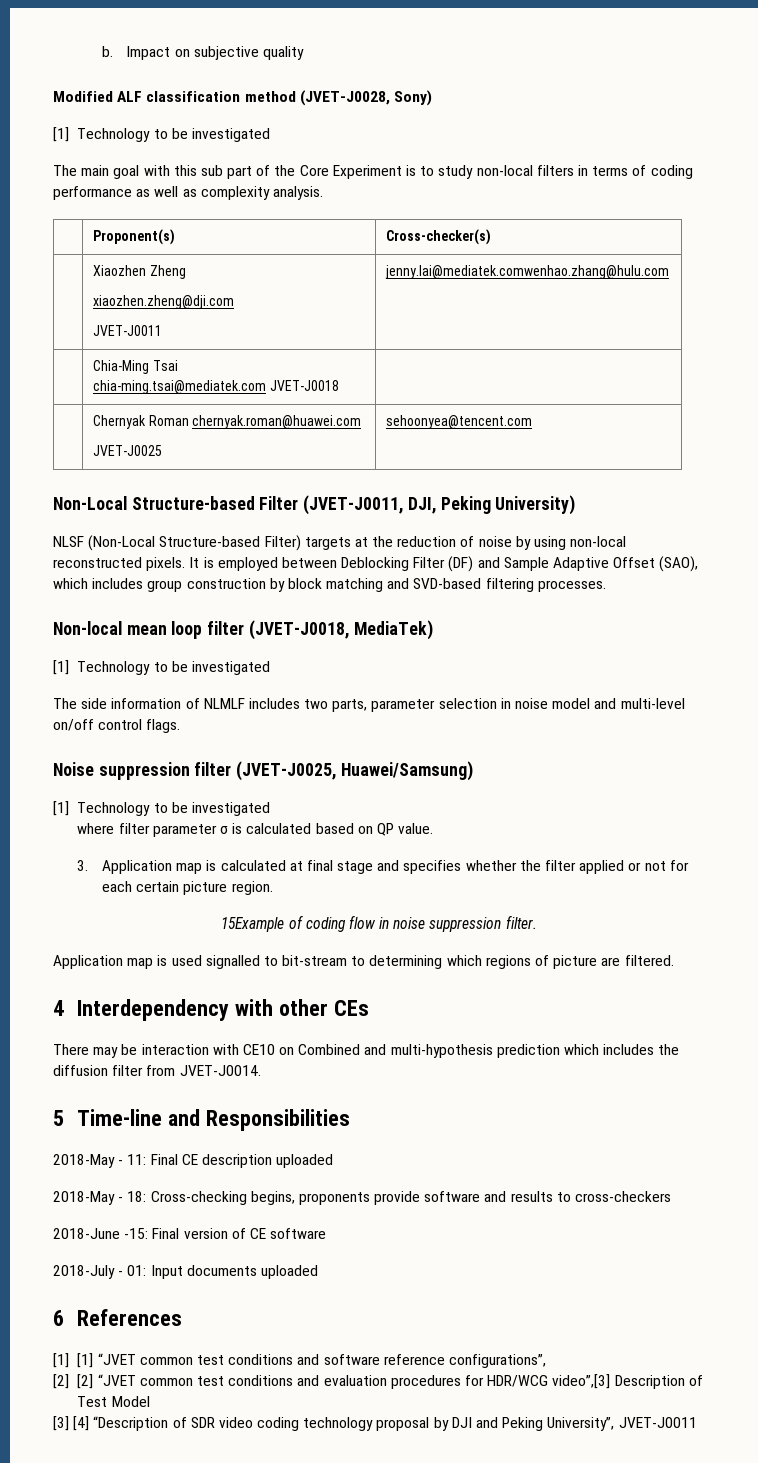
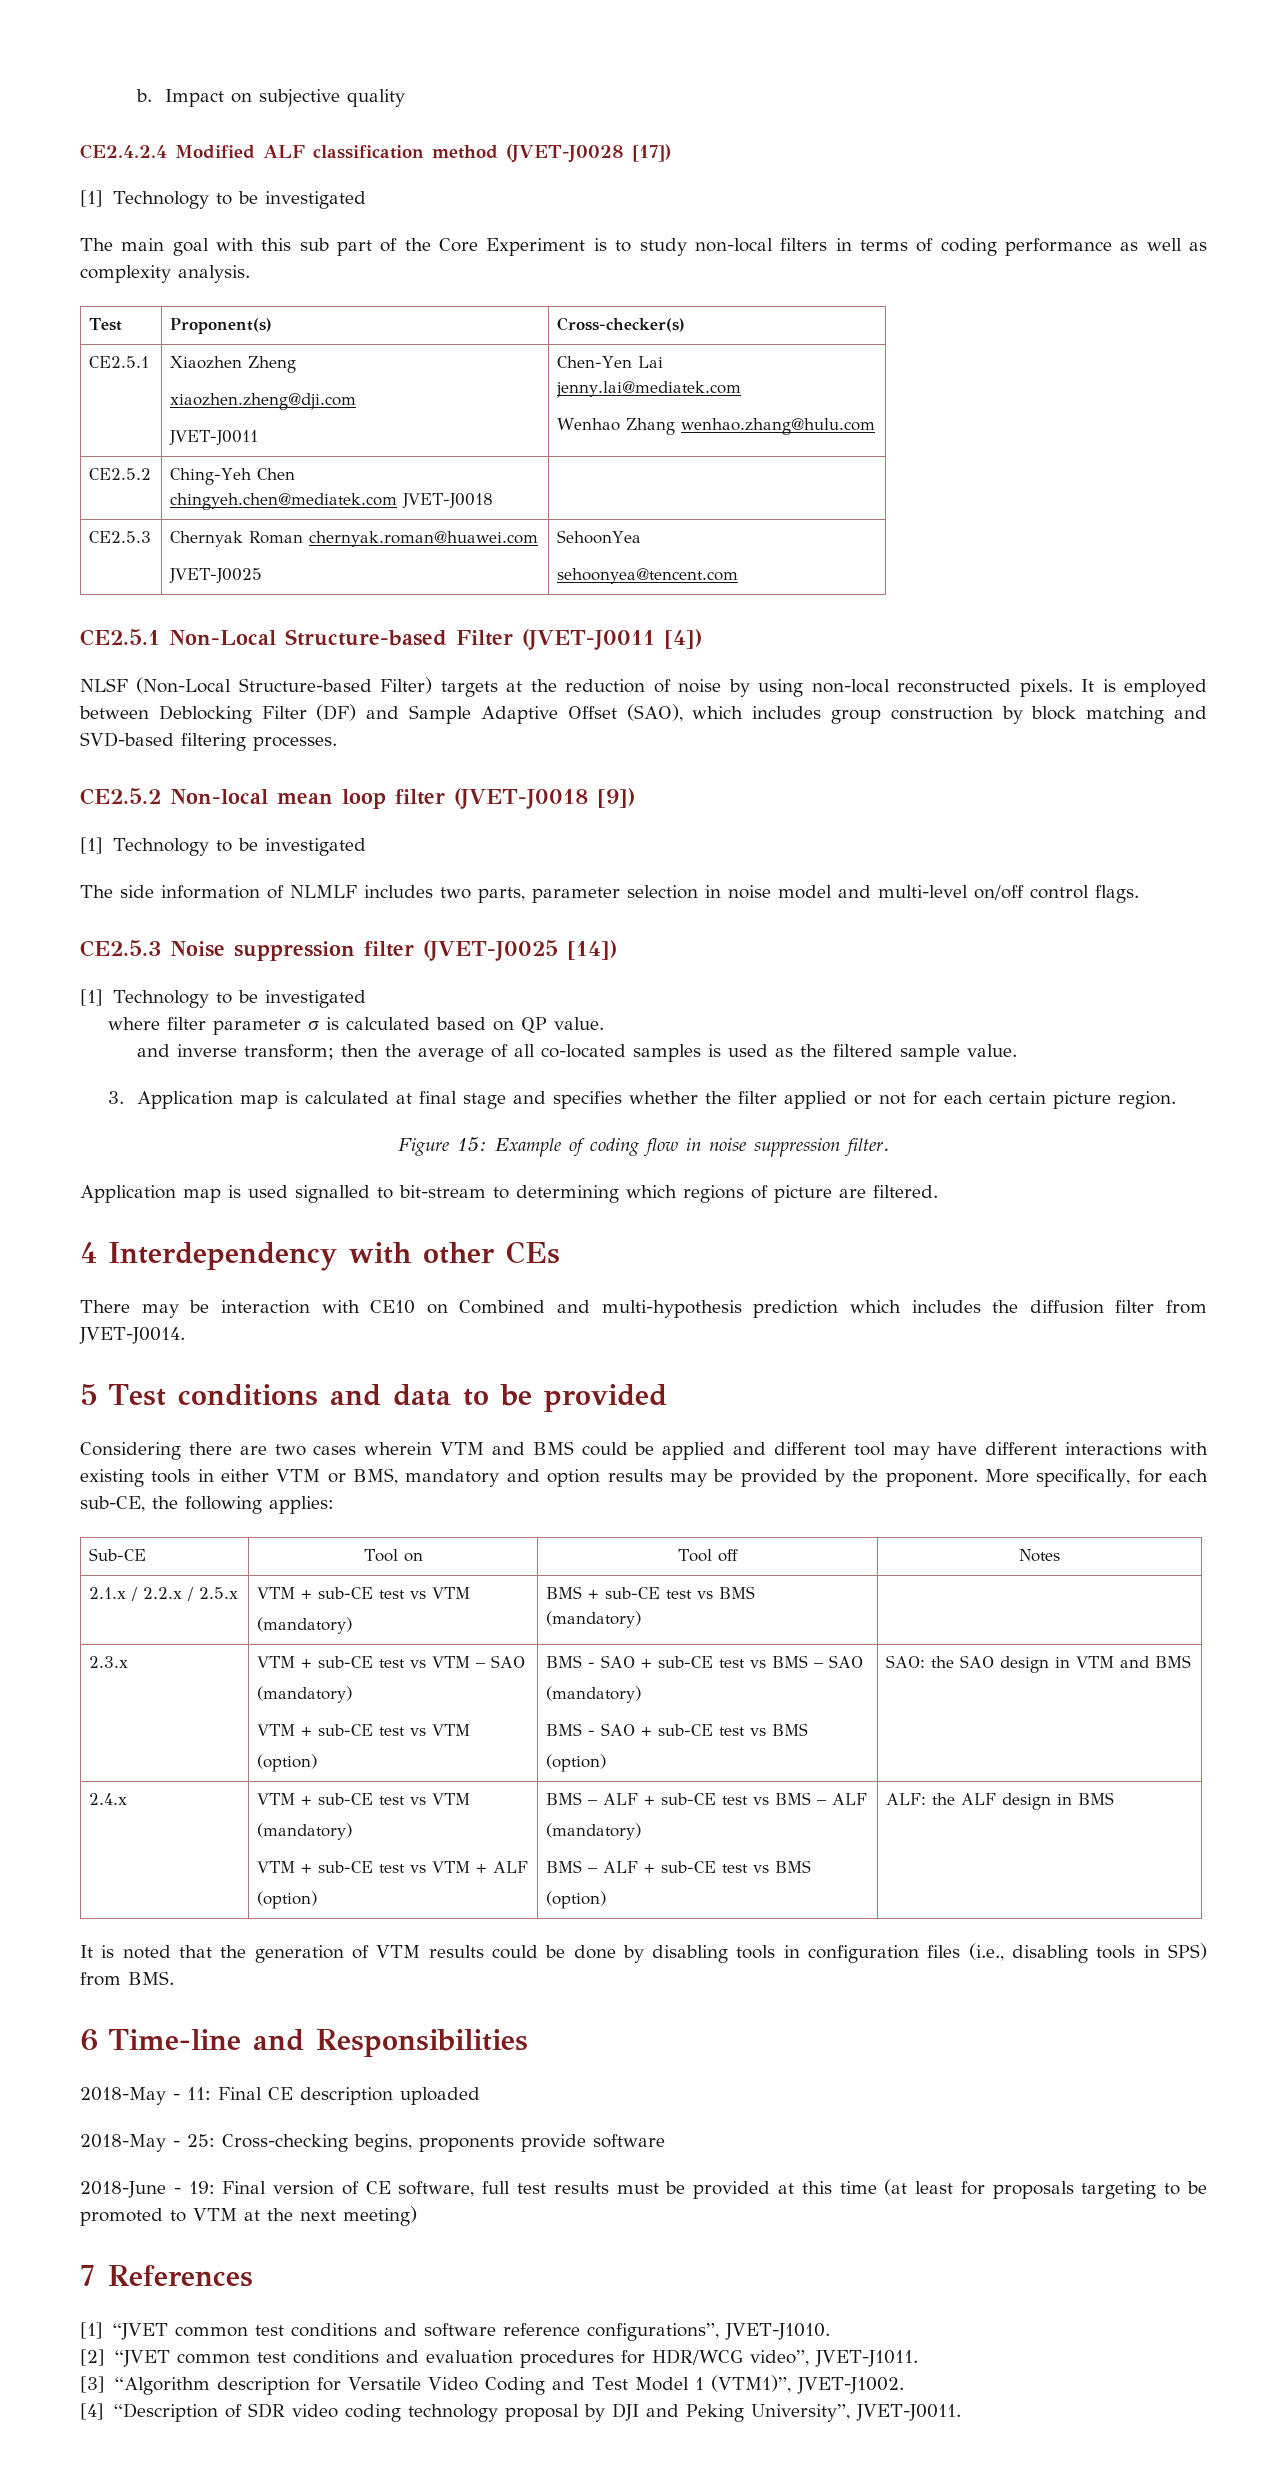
(304, 53) none -> [80,144,167,159] CE2.4.2.4
[299,90,432,106] (JVET-J0028, Sony) -> [506,144,671,163] (JVET-J0028 [17])
(323, 193) none -> [89,318,123,331] Test
(491, 237) none -> [89,356,150,368] CE2.5.1
[384,265,669,279] [92,360,178,374] [92,380,266,394] jenny.lai@mediatek.comwenhao.zhang@hulu.com // | Chia-Ming Tsai // chia-ming.tsai@mediatek.com -> [557,356,664,368] [556,381,742,398] [557,418,876,435] [89,468,152,480] [170,468,296,485] [170,493,398,510] Chen-Yen Lai // jenny.lai@mediatek.com // Wenhao Zhang wenhao.zhang@hulu.com // CE2.5.2 | Ching-Yeh Chen // chingyeh.chen@mediatek.com
(339, 385) none -> [89,531,152,543] CE2.5.3
(162, 450) none -> [557,530,642,544] SehoonYea //
(532, 422) none -> [80,629,160,646] CE2.5.1
[303,495,576,515] (JVET-J0011, DJI, Peking University) -> [522,629,702,650] (JVET-J0011 [4])
(606, 586) none -> [80,788,161,805] CE2.5.2
[248,620,433,640] (JVET-J0018, MediaTek) -> [454,788,635,809] (JVET-J0018 [9])
(181, 726) none -> [80,940,161,957] CE2.5.3
[236,761,473,781] (JVET-J0025, Huawei/Samsung) -> [423,940,617,961] (JVET-J0025 [14])
(434, 828) none -> [136,1044,1017,1062] // and inverse transform; then the average of all co-located samples is used as the filtered sample value.
[221,917,285,932] 15Example -> [397,1137,561,1157] Figure 15: Example
(64, 1118) none -> [108,1384,668,1412] [80,1441,1209,1460] [80,1468,1208,1487] [80,1496,334,1514] [89,1548,147,1561] [363,1549,423,1562] [678,1549,738,1562] [1019,1549,1060,1562] [89,1587,239,1601] [257,1587,471,1599] [257,1617,353,1634] [546,1586,756,1599] [546,1611,642,1628] [89,1656,129,1668] [257,1655,526,1668] [257,1686,353,1703] [257,1724,471,1736] [257,1754,318,1772] [546,1655,864,1668] [546,1686,642,1703] [546,1723,809,1736] [546,1754,607,1772] [886,1655,1192,1673] [89,1793,128,1805] [257,1793,471,1805] [257,1823,353,1840] [257,1861,529,1873] [257,1891,318,1909] [546,1792,868,1805] [546,1823,642,1840] [546,1860,812,1873] [546,1891,607,1909] [886,1792,1115,1810] [80,1943,1208,1963] [80,1971,174,1986] [80,2029,98,2051] Test conditions and data to be provided // Considering there are two cases wherein VTM and BMS could be applied and different tool may have different interactions with existing tools in either VTM or BMS, mandatory and option results may be provided by the proponent. More specifically, for each sub-CE, the following applies: // Sub-CE | Tool on | Tool off | Notes // 2.1.x / 2.2.x / 2.5.x | VTM + sub-CE test vs VTM // (mandatory) | BMS + sub-CE test vs BMS // (mandatory) | // 2.3.x | VTM + sub-CE test vs VTM – SAO // (mandatory) // VTM + sub-CE test vs VTM // (option) | BMS - SAO + sub-CE test vs BMS – SAO // (mandatory) // BMS - SAO + sub-CE test vs BMS // (option) | SAO: the SAO design in VTM and BMS // 2.4.x | VTM + sub-CE test vs VTM // (mandatory) // VTM + sub-CE test vs VTM + ALF // (option) | BMS – ALF + sub-CE test vs BMS – ALF // (mandatory) // BMS – ALF + sub-CE test vs BMS // (option) | ALF: the ALF design in BMS // It is noted that the generation of VTM results could be done by disabling tools in configuration files (i.e., disabling tools in SPS) from BMS. // 6
[127,1191,147,1202] 18: -> [187,2134,215,2147] 25:
[484,1191,672,1202] and results to cross-checkers -> (665, 2141) none
[124,1228,149,1239] -15: -> [173,2181,215,2194] - 19:
[270,1228,327,1239] [53,1265,318,1279] [53,1310,64,1326] software // 2018-July - 01: Input documents uploaded // 6 -> [398,2179,1207,2199] [80,2206,417,2226] [80,2265,94,2286] software, full test results must be provided at this time (at least for proposals targeting to be promoted to VTM at the next meeting) // 7
[77,1353,94,1368] [1] -> (103, 2330) none
[53,1374,94,1389] // [2] [2] -> [724,2323,830,2340] [80,2349,105,2366] JVET-J1010. // [2]
[552,1374,703,1389] [77,1396,150,1407] [53,1416,69,1431] video”,[3] Description of Test Model // [3] -> [749,2350,918,2367] [80,2375,905,2395] video”, JVET-J1011. // [3] “Algorithm description for Versatile Video Coding and Test Model 1 (VTM1)”, JVET-J1002. //
[618,1417,697,1428] JVET-J0011 -> [855,2404,961,2421] JVET-J0011.

